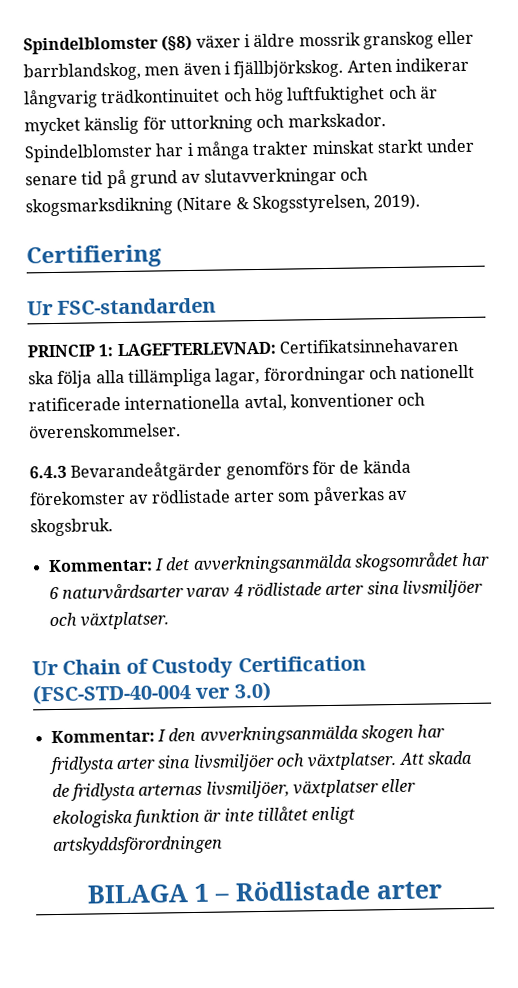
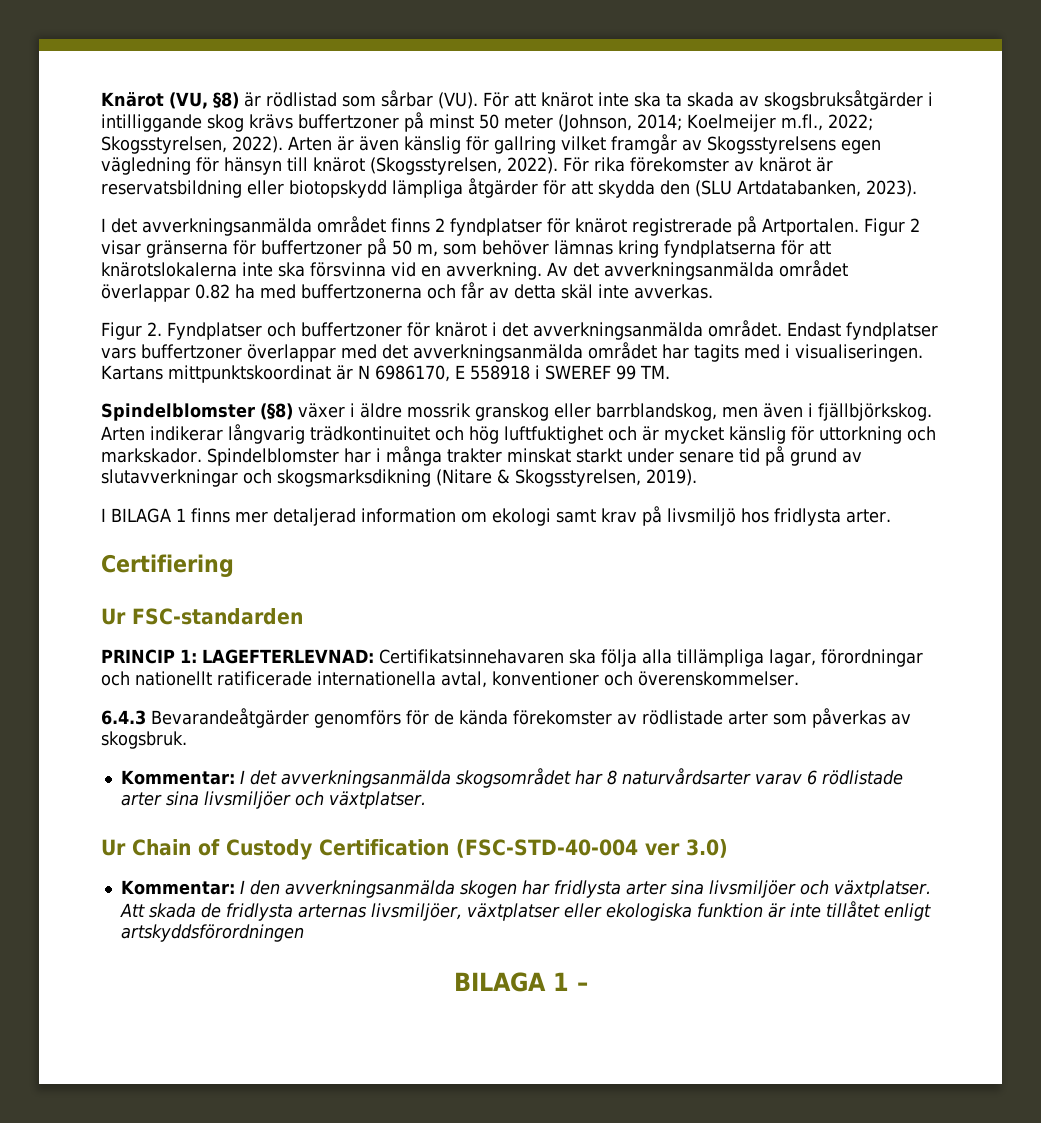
(23, 45) none -> [101,90,933,110] [101,112,873,132] [101,134,881,154] [101,157,833,175] [101,178,917,198] [101,216,920,236] [101,238,831,258] [101,260,848,280] [101,282,713,302] [101,320,938,340] [101,342,923,362] [101,365,670,383] Knärot (VU, §8) är rödlistad som sårbar (VU). För att knärot inte ska ta skada av skogsbruksåtgärder i intilliggande skog krävs buffertzoner på minst 50 meter (Johnson, 2014; Koelmeijer m.fl., 2022; Skogsstyrelsen, 2022). Arten är även känslig för gallring vilket framgår av Skogsstyrelsens egen vägledning för hänsyn till knärot (Skogsstyrelsen, 2022). För rika förekomster av knärot är reservatsbildning eller biotopskydd lämpliga åtgärder för att skydda den (SLU Artdatabanken, 2023). // I det avverkningsanmälda området finns 2 fyndplatser för knärot registrerade på Artportalen. Figur 2 visar gränserna för buffertzoner på 50 m, som behöver lämnas kring fyndplatserna för att knärotslokalerna inte ska försvinna vid en avverkning. Av det avverkningsanmälda området överlappar 0.82 ha med buffertzonerna och får av detta skäl inte avverkas. // Figur 2. Fyndplatser och buffertzoner för knärot i det avverkningsanmälda området. Endast fyndplatser vars buffertzoner överlappar med det avverkningsanmälda området har tagits med i visualiseringen. Kartans mittpunktskoordinat är N 6986170, E 558918 i SWEREF 99 TM. //
(421, 202) none -> [101,506,891,526] // I BILAGA 1 finns mer detaljerad information om ekologi samt krav på livsmiljö hos fridlysta arter.
[48,586,59,600] 6 -> [606,770,617,785] 8
[232,584,244,597] 4 -> [806,770,817,785] 6
[235,880,442,902] Rödlistade arter -> (588, 986) none

